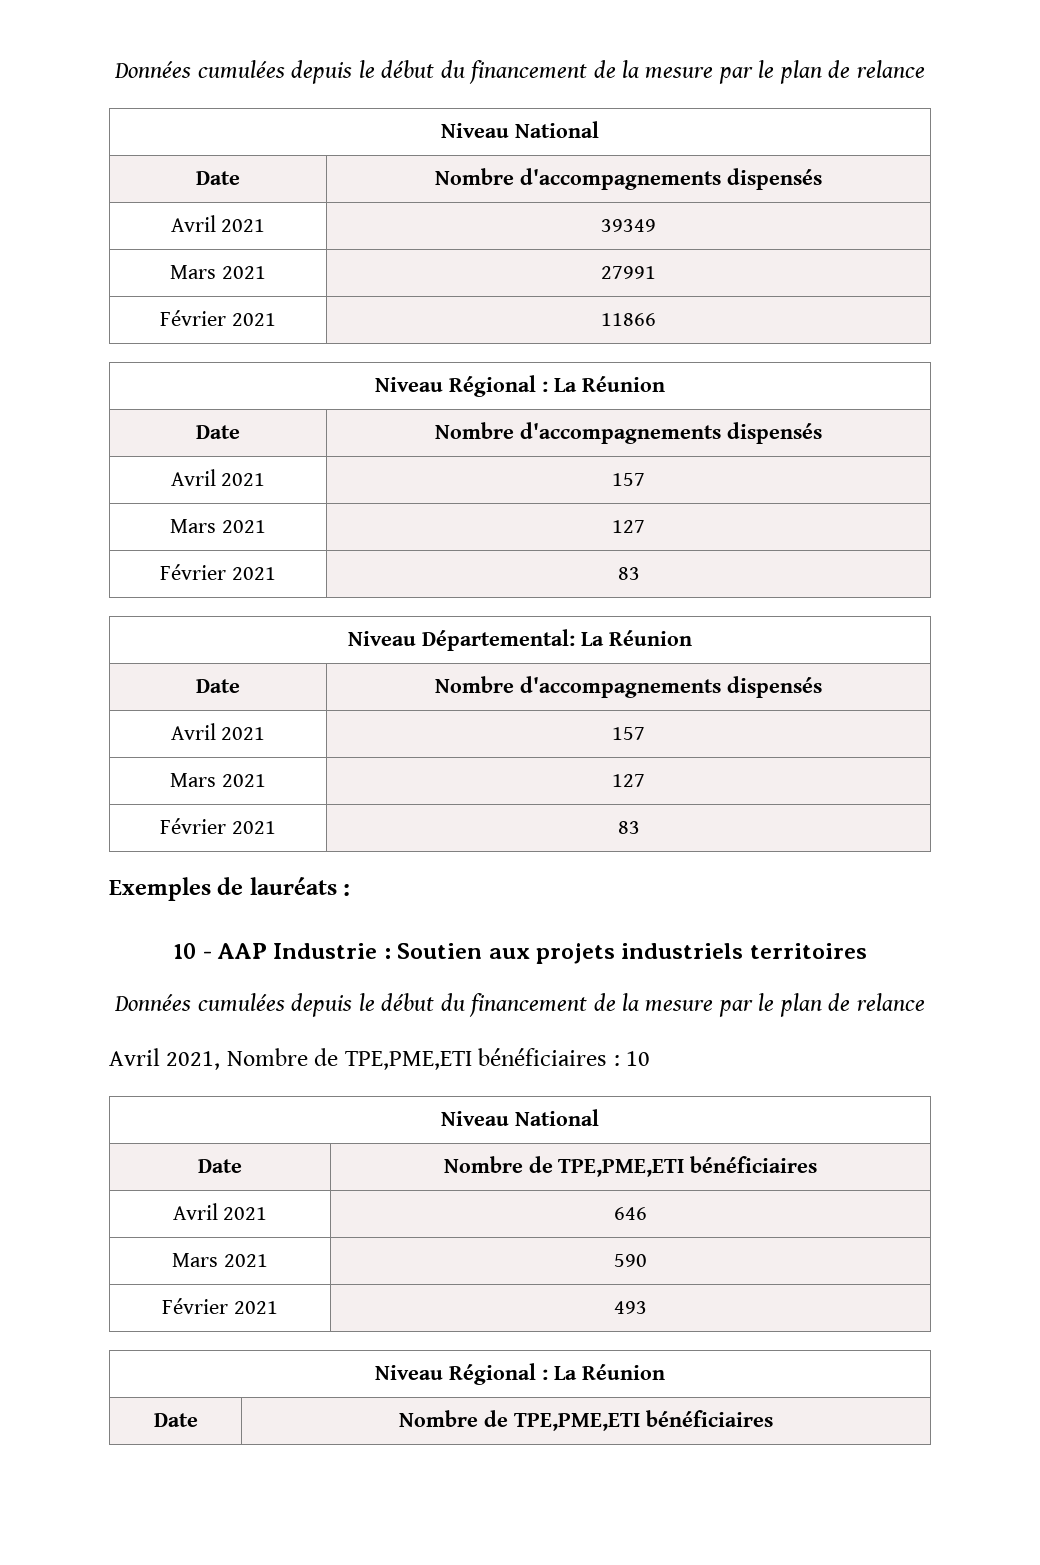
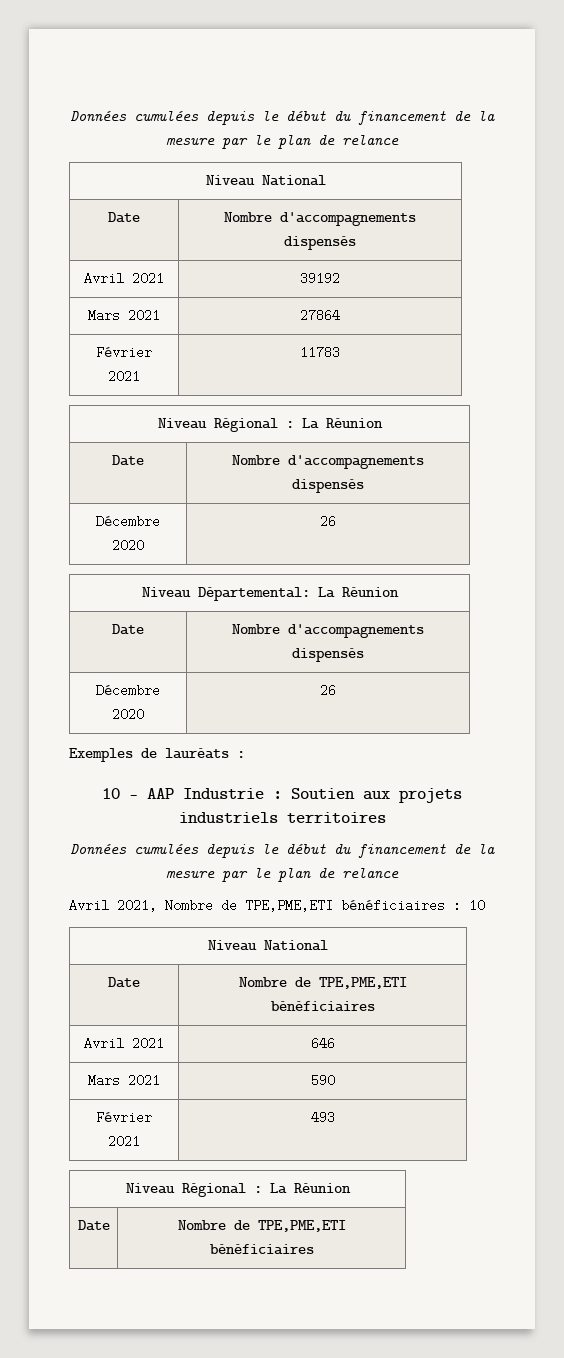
[601,219,656,232] [170,265,266,279] [601,266,656,279] [160,310,276,326] [601,313,656,326] 39349 // Mars 2021 | 27991 // Février 2021 | 11866 -> [300,272,340,285] [88,309,160,322] [300,309,340,322] [96,346,152,359] [108,370,140,383] [300,346,340,359] 39192 // Mars 2021 | 27864 // Février 2021 | 11783
[170,469,266,486] [612,473,645,486] [170,519,266,533] [612,520,645,533] [160,564,276,580] [617,567,640,580] Avril 2021 | 157 // Mars 2021 | 127 // Février 2021 | 83 -> [96,515,160,528] [112,539,144,552] [320,515,336,528] Décembre 2020 | 26
[170,723,266,740] [612,727,645,740] [170,773,266,787] [612,774,645,787] [160,818,276,834] [617,821,640,834] Avril 2021 | 157 // Mars 2021 | 127 // Février 2021 | 83 -> [96,684,160,697] [112,708,144,721] [320,684,336,697] Décembre 2020 | 26

